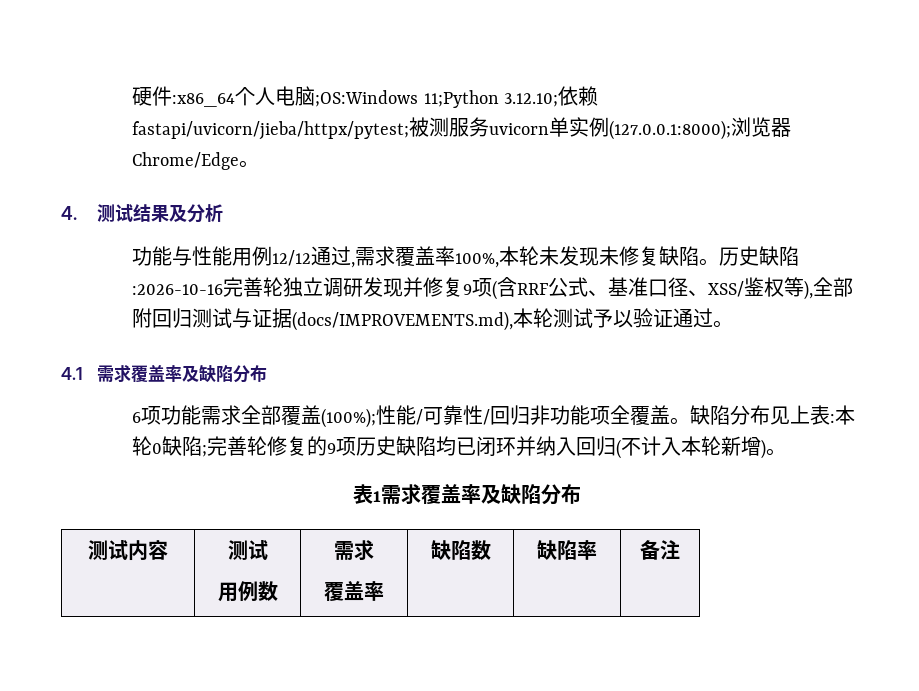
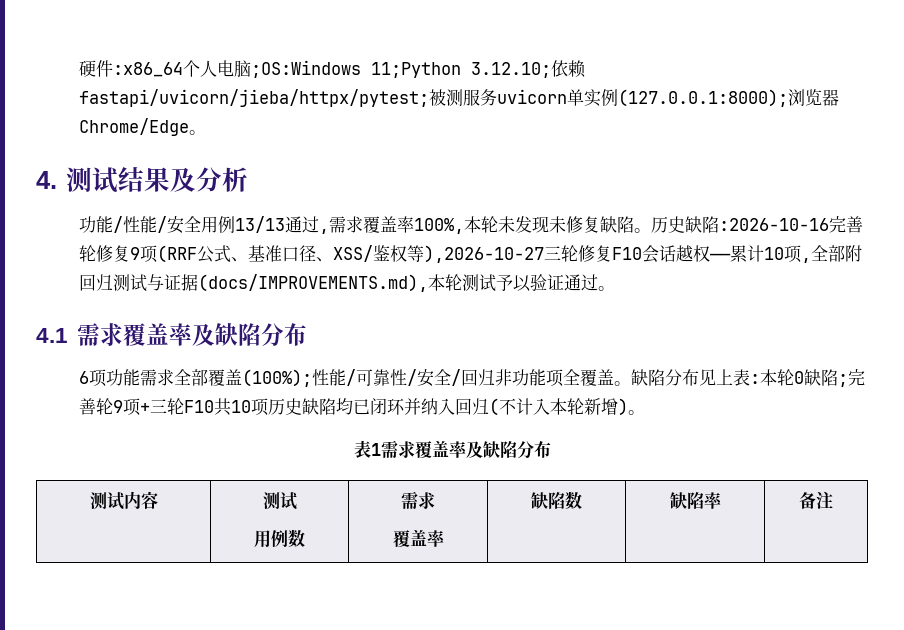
[172,246,312,266] 与性能用例12/12 -> [113,216,286,234] /性能/安全用例13/13
[283,277,549,300] 独立调研发现并修复9项(含RRF -> [96,245,198,263] 修复9项(RRF
[804,280,814,300] ), -> [424,245,812,263] ),2026-10-27三轮修复F10会话越权——累计10项,
(491, 417) none -> [417,369,462,387] 安全/
[267,436,337,456] 修复的9 -> [113,398,252,416] 9项+三轮F10共10

